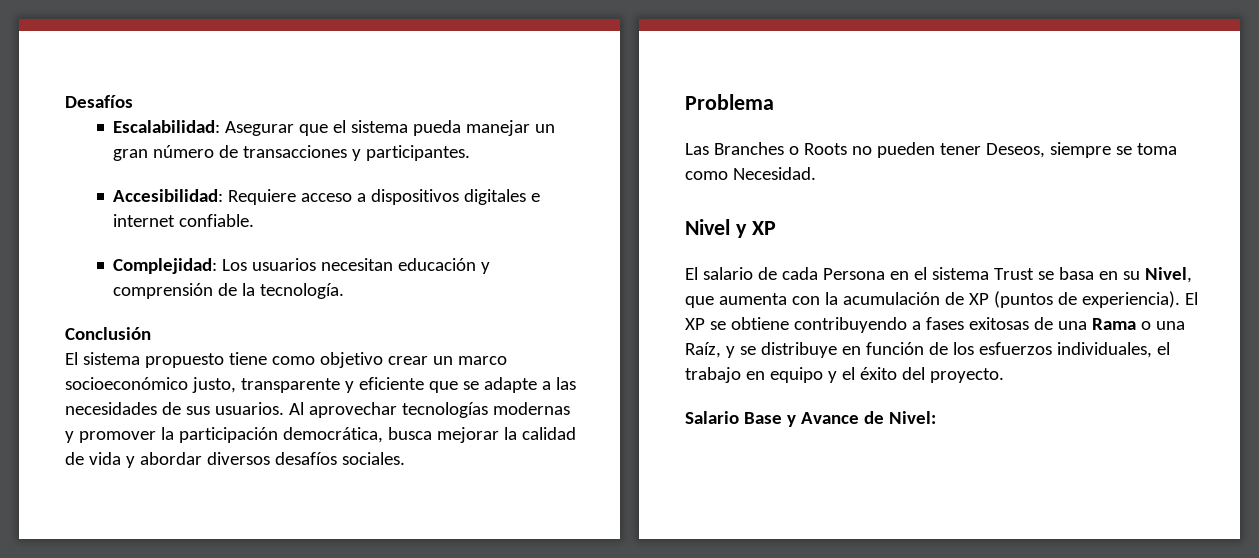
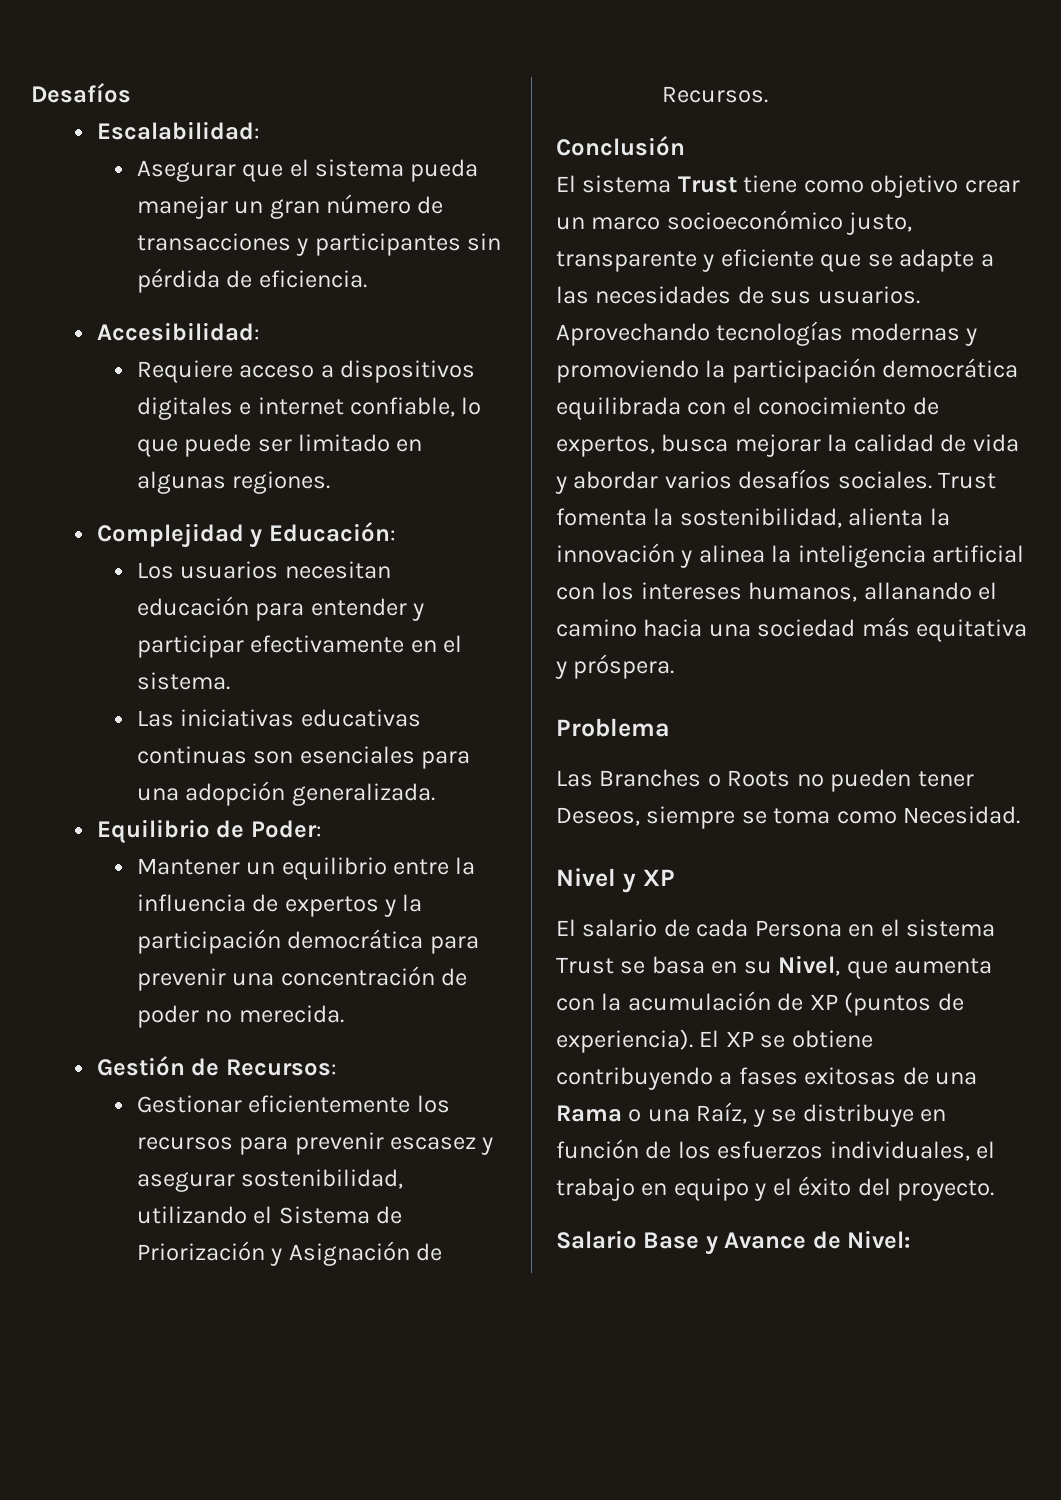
(221, 126) none -> (260, 130) //
[366,145,471,161] participantes. -> [314,233,501,256] [136,268,367,293] participantes sin pérdida de eficiencia.
(224, 195) none -> (260, 331) //
[179,214,255,227] [113,258,491,274] [113,283,345,299] confiable. // Complejidad: Los usuarios necesitan educación y comprensión de la tecnología. -> [349,397,482,417] [136,434,423,457] [136,471,331,494] [96,522,396,548] [136,561,391,579] [136,596,424,621] [136,635,462,658] [136,672,230,690] [136,709,421,727] [136,746,470,769] [136,781,435,806] [96,819,322,844] [136,857,476,880] [136,894,423,917] [136,929,479,954] [136,966,467,991] [136,1005,344,1028] [96,1056,337,1076] [136,1095,450,1113] [136,1132,494,1155] [136,1169,404,1192] [136,1206,402,1224] [136,1241,442,1266] [661,86,768,103] confiable, lo que puede ser limitado en algunas regiones. // Complejidad y Educación: // Los usuarios necesitan educación para entender y participar efectivamente en el sistema. // Las iniciativas educativas continuas son esenciales para una adopción generalizada. // Equilibrio de Poder: // Mantener un equilibrio entre la influencia de expertos y la participación democrática para prevenir una concentración de poder no merecida. // Gestión de Recursos: // Gestionar eficientemente los recursos para prevenir escasez y asegurar sostenibilidad, utilizando el Sistema de Priorización y Asignación de Recursos.
[144,353,224,368] propuesto -> [677,176,737,193] Trust
[288,402,397,418] Al aprovechar -> [556,323,710,346] Aprovechando
[78,427,383,443] promover la participación democrática, -> [556,358,1019,383] [556,397,939,420] [556,436,655,457] promoviendo la participación democrática equilibrada con el conocimiento de expertos,
[206,452,270,465] diversos -> [664,471,732,489] varios
(405, 458) none -> [938,472,997,489] [556,508,950,528] [556,543,1025,568] [556,582,998,602] [556,617,1028,642] [555,654,675,679] Trust fomenta la sostenibilidad, alienta la innovación y alinea la inteligencia artificial con los intereses humanos, allanando el camino hacia una sociedad más equitativa y próspera.

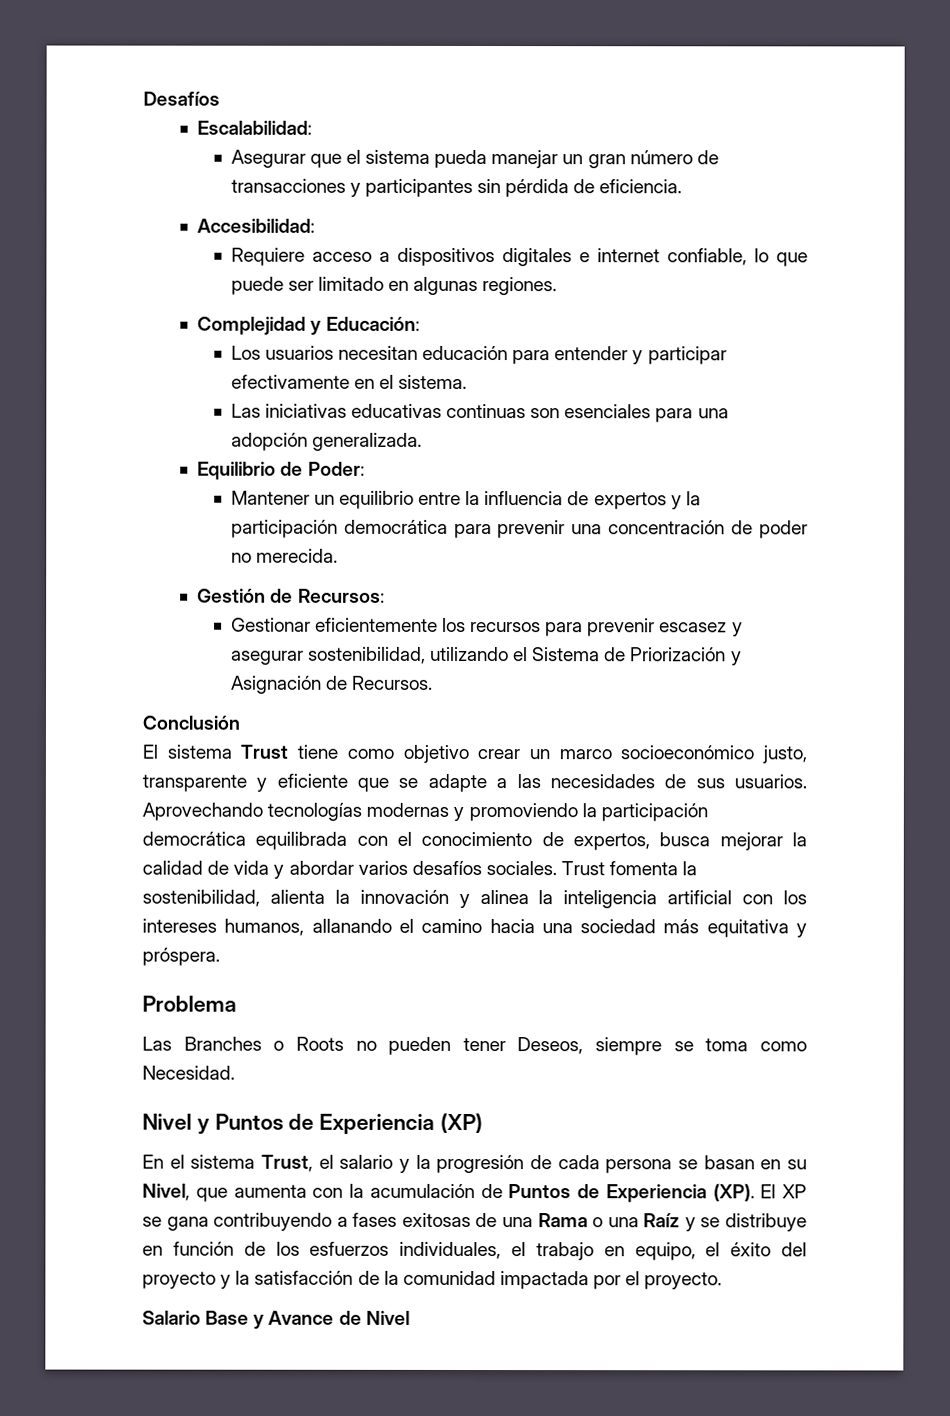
[642,869,675,886] [556,919,996,937] [556,956,705,974] XP // El salario de cada Persona en el sistema Trust se basa -> [214,1112,484,1135] [142,1154,755,1174] Puntos de Experiencia (XP) // En el sistema Trust, el salario y la progresión de cada persona se basan
[809,992,964,1016] [556,1029,693,1053] XP (puntos de experiencia). -> [508,1183,755,1203] Puntos de Experiencia (XP).
[791,1030,873,1048] obtiene -> [166,1216,209,1231] gana
[696,1102,748,1124] Raíz, -> [643,1213,681,1228] Raíz
[673,1178,767,1201] equipo y -> [634,1242,696,1261] equipo,
(891, 1187) none -> [142,1270,641,1290] proyecto y la satisfacción de la comunidad impactada por el
[847,1230,911,1249] Nivel: -> [365,1310,410,1325] Nivel

